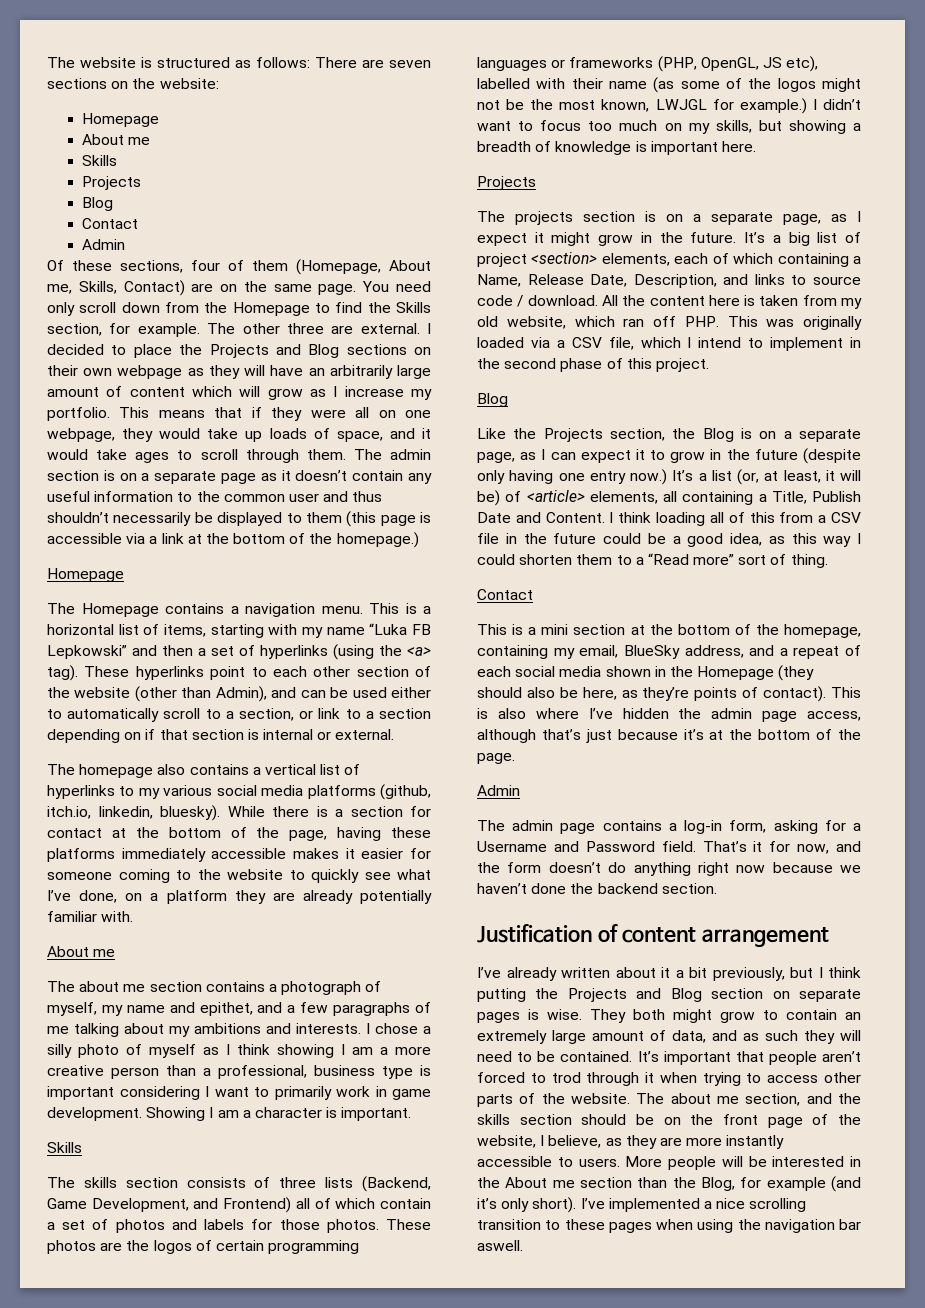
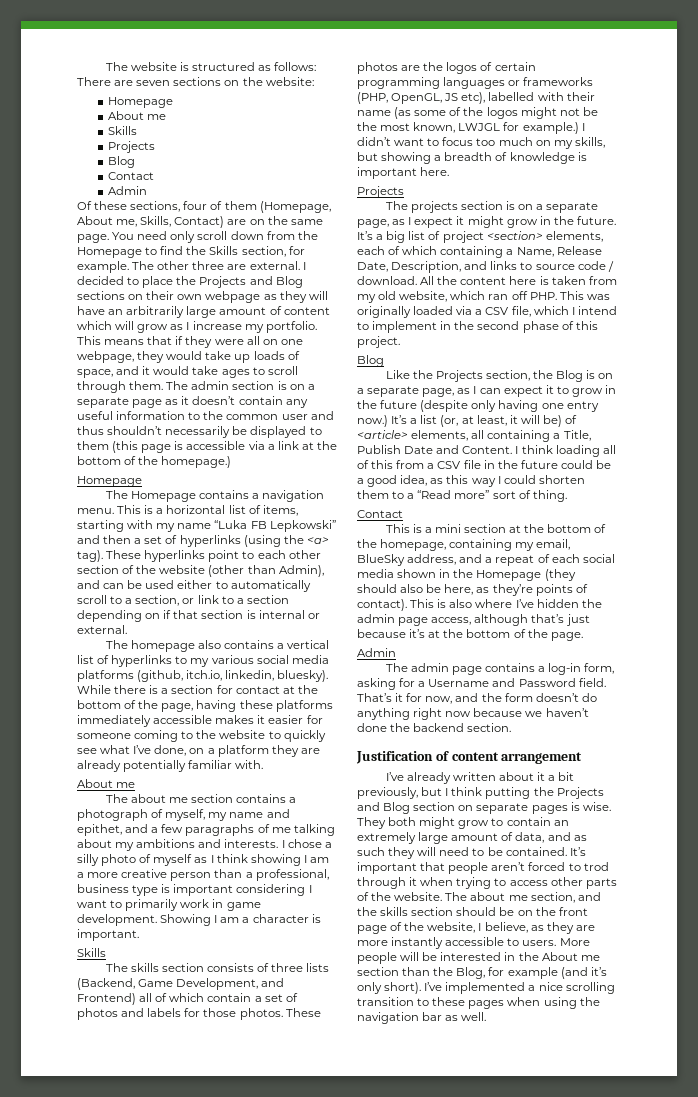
[477,1240,523,1251] aswell. -> [445,1012,487,1021] as well.

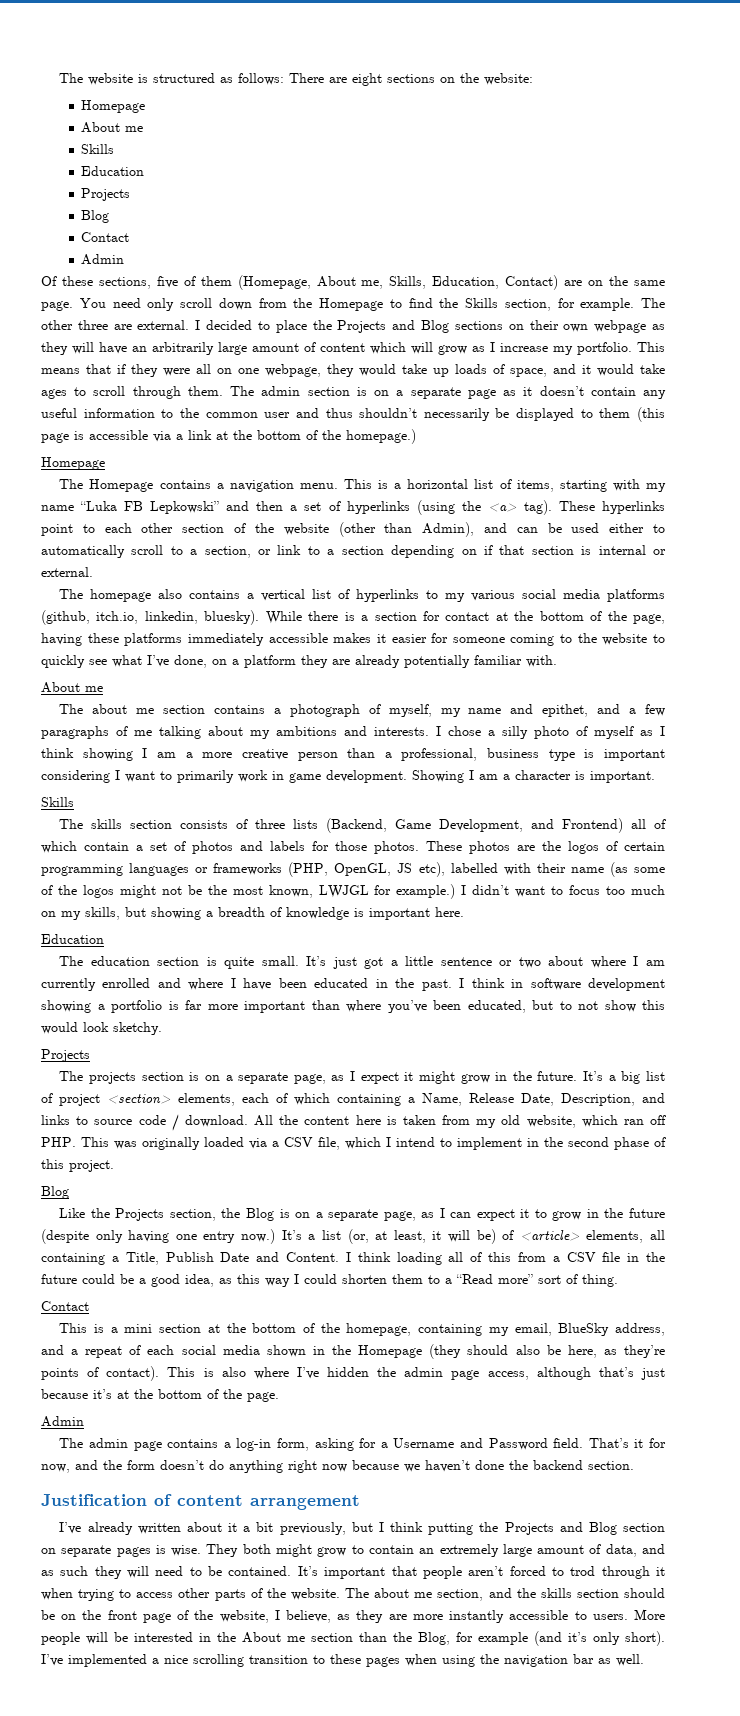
[136,80,171,86] seven -> [352,73,383,86] eight
(138, 130) none -> [81,166,145,176] // Education
[183,201,208,210] four -> [156,276,178,288] five
(172, 221) none -> [432,276,500,289] Education,
(450, 171) none -> [41,934,104,944] [59,956,665,969] [41,978,665,991] [41,1000,665,1013] [41,1022,162,1035] // Education // The education section is quite small. It’s just got a little sentence or two about where I am currently enrolled and where I have been educated in the past. I think in software development showing a portfolio is far more important than where you’ve been educated, but to not show this would look sketchy.

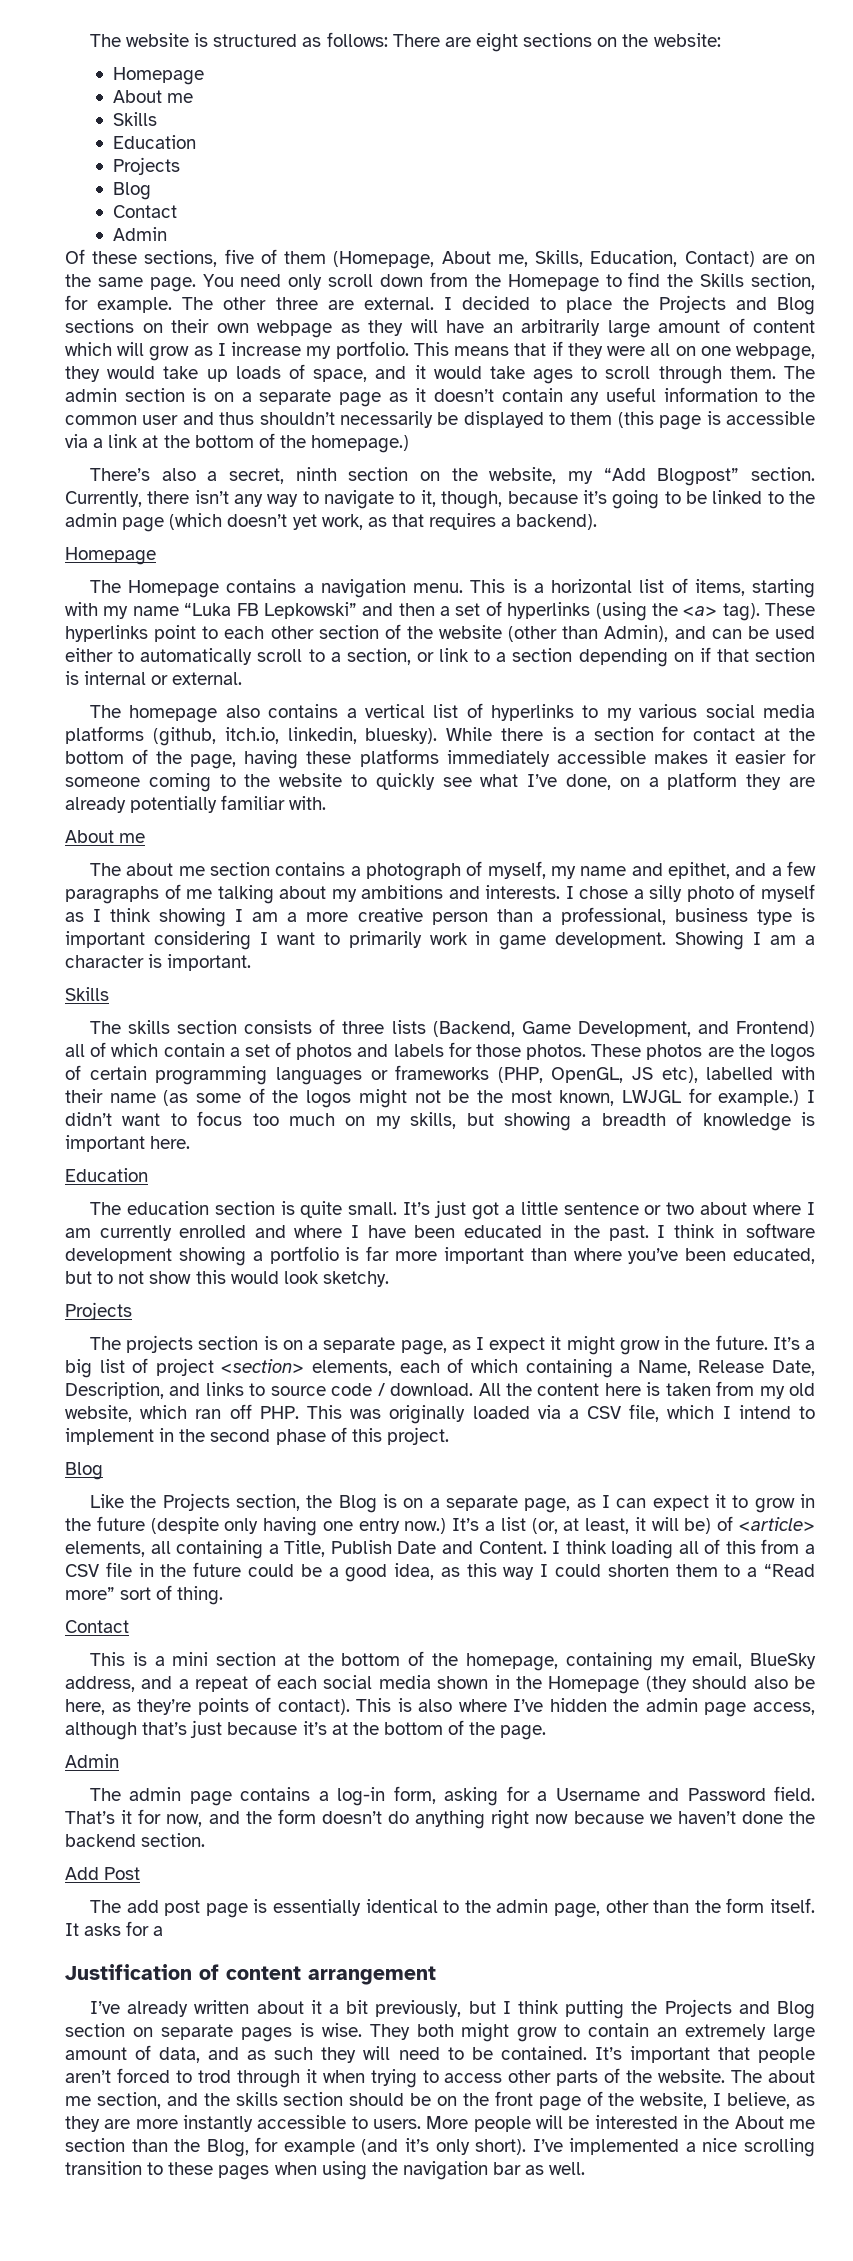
(416, 436) none -> [89,467,815,486] [65,490,816,509] [65,513,598,532] // There’s also a secret, ninth section on the website, my “Add Blogpost” section. Currently, there isn’t any way to navigate to it, though, because it’s going to be linked to the admin page (which doesn’t yet work, as that requires a backend).
(634, 1465) none -> [65,1867,141,1880] [89,1898,815,1918] [65,1921,164,1936] // Add Post // The add post page is essentially identical to the admin page, other than the form itself. It asks for a

